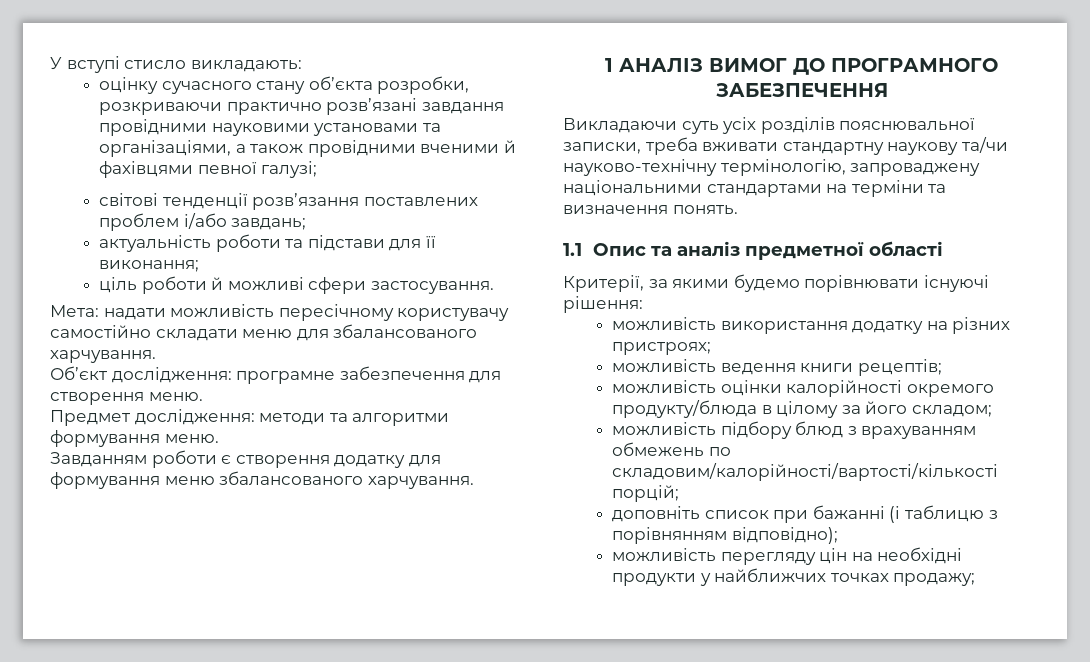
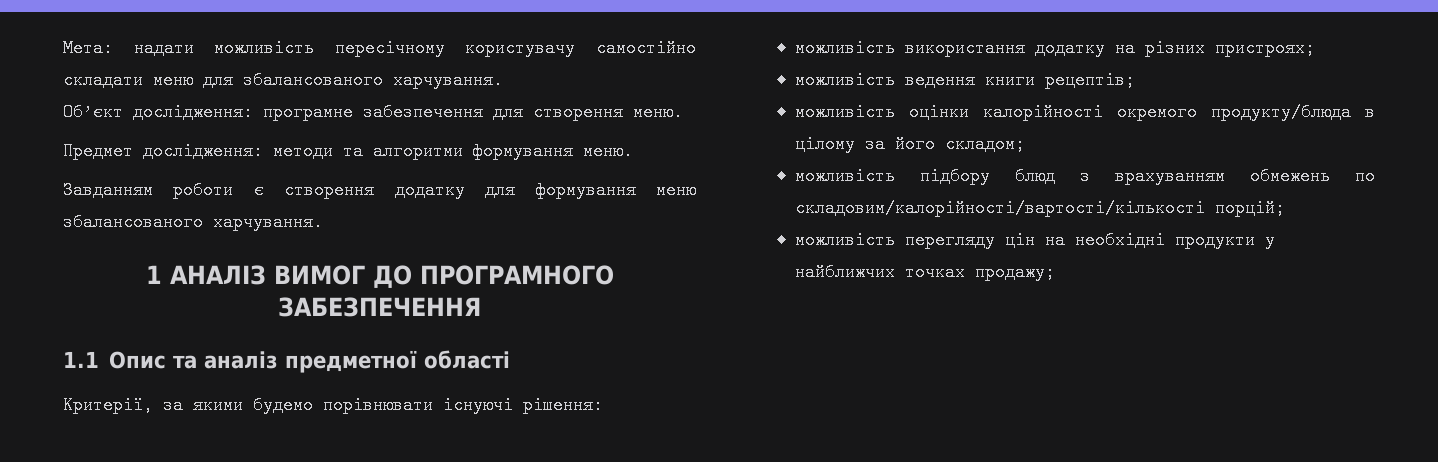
[50,56,302,73] [98,76,470,94] [98,98,504,115] [98,119,441,136] [98,140,516,157] [98,161,318,178] [98,193,478,210] [98,213,307,231] [98,234,436,252] [98,260,199,272] [98,276,494,294] У вступі стисло викладають: // оцінку сучасного стану об’єкта розробки, розкриваючи практично розв’язані завдання провідними науковими установами та організаціями, а також провідними вченими й фахівцями певної галузі; // світові тенденції розв’язання поставлених проблем і/або завдань; // актуальність роботи та підстави для її виконання; // ціль роботи й можливі сфери застосування. // -> (63, 48) none
[563,117,976,134] [563,137,1008,155] [563,159,981,176] [563,180,947,197] [563,205,738,215] // Викладаючи суть усіх розділів пояснювальної записки, треба вживати стандартну наукову та/чи науково-технічну термінологію, запроваджену національними стандартами на терміни та визначення понять. -> (481, 307) none
[611,505,998,523] [611,527,838,544] // доповніть список при бажанні (і таблицю з порівнянням відповідно); -> (1285, 208) none

